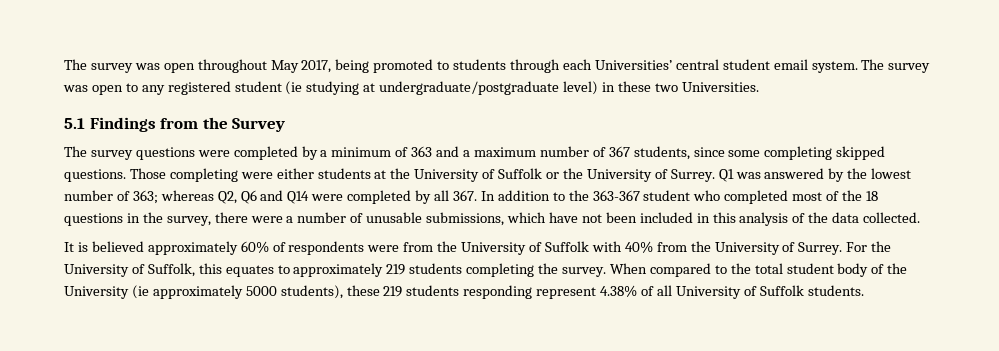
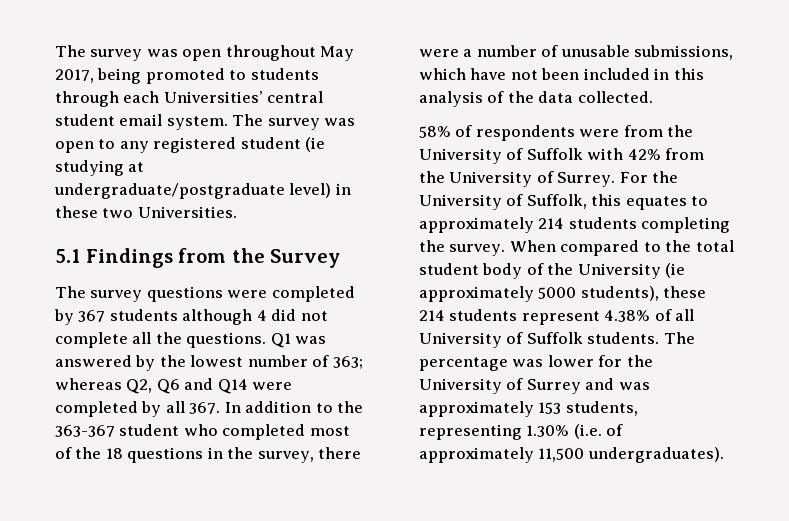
[320,146,886,160] [64,168,715,182] a minimum of 363 and a maximum number of 367 students, since some completing skipped questions. Those completing were either students at the University of Suffolk or the University of Surrey. -> [78,309,328,325] [55,332,267,348] 367 students although 4 did not complete all the questions.
[64,241,269,255] It is believed approximately 60% -> [419,126,451,138] 58%
[624,241,653,253] 40% -> [627,149,661,160] 42%
[386,264,406,275] 219 -> [538,218,565,229] 214
[383,285,533,299] 219 students responding -> [419,309,518,321] 214 students
(864, 290) none -> [663,332,695,344] [419,355,653,371] [419,378,650,394] [419,401,638,417] [419,424,624,440] [419,447,724,463] The percentage was lower for the University of Surrey and was approximately 153 students, representing 1.30% (i.e. of approximately 11,500 undergraduates).

